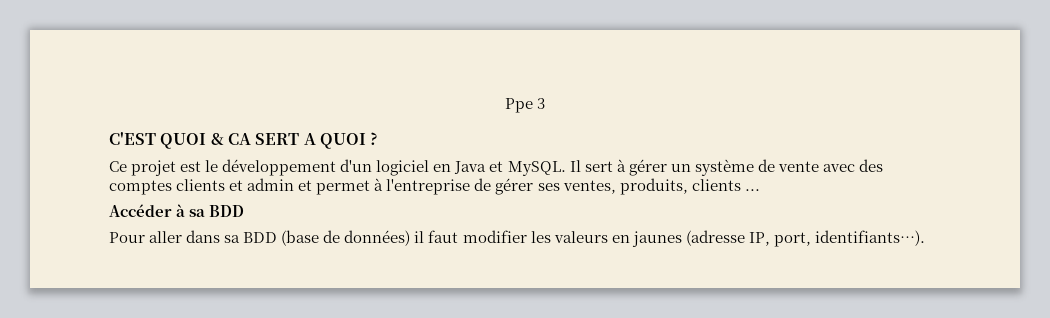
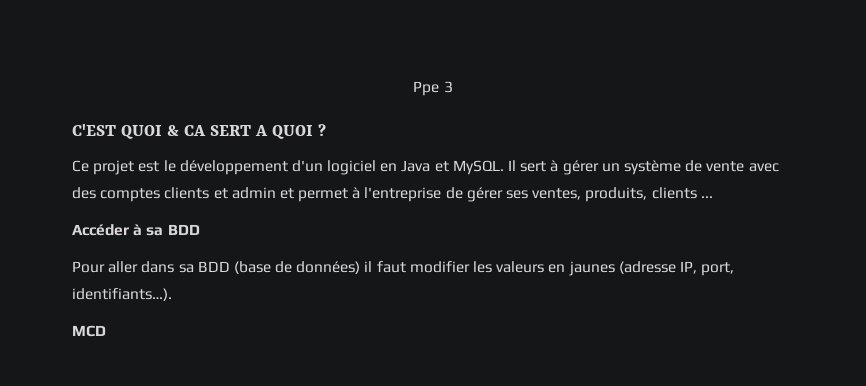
(925, 238) none -> [72,325,106,337] // MCD

